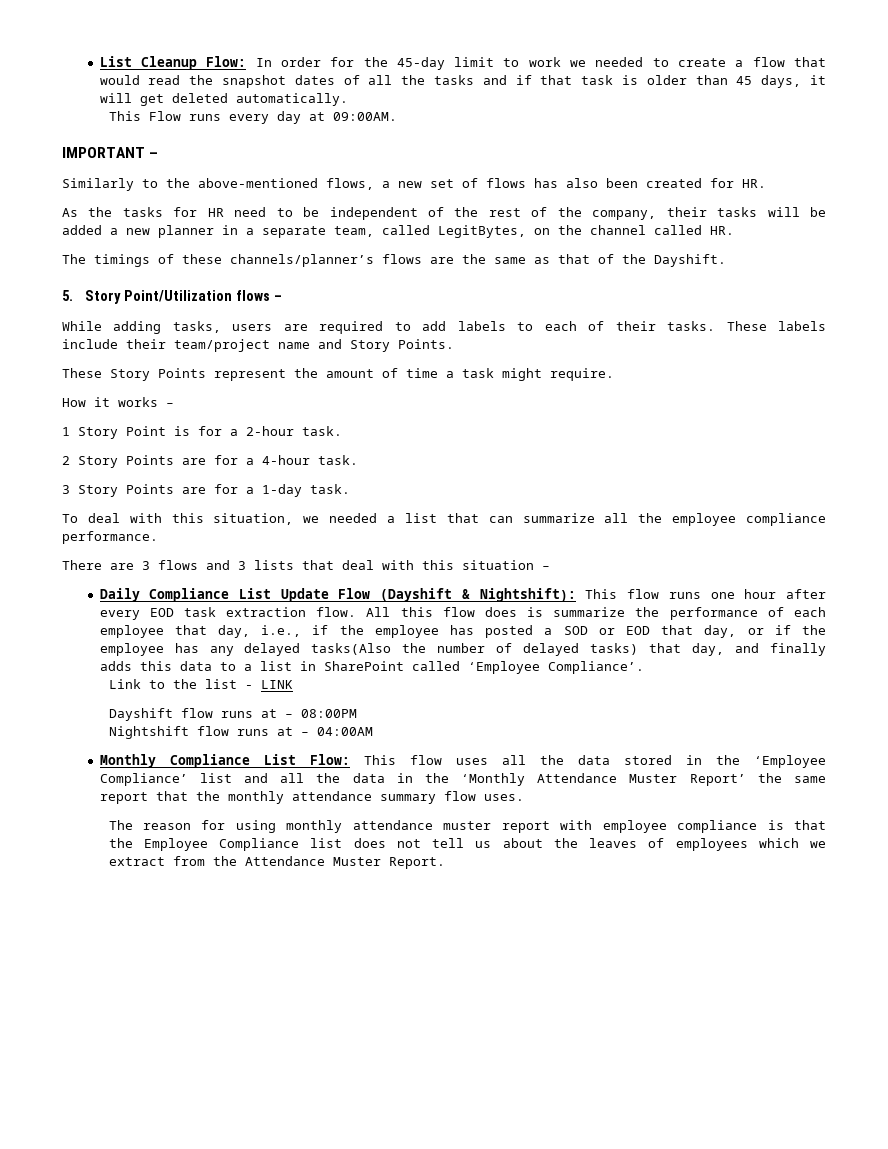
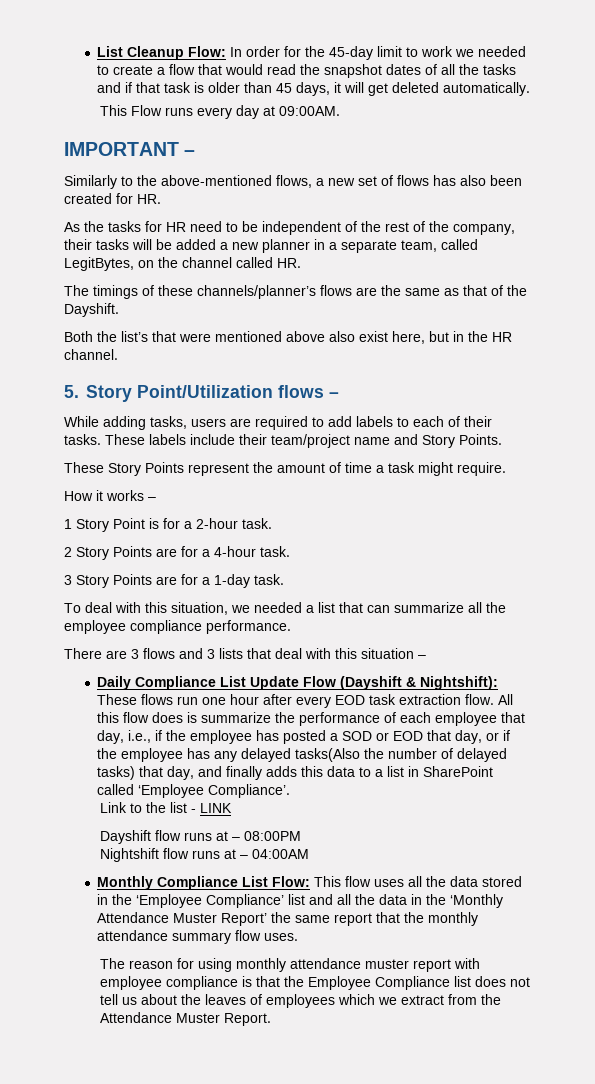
(726, 260) none -> [64,331,512,344] [64,349,118,360] // Both the list’s that were mentioned above also exist here, but in the HR channel.
[585,589,701,599] This flow runs -> [97,694,199,705] These flows run

